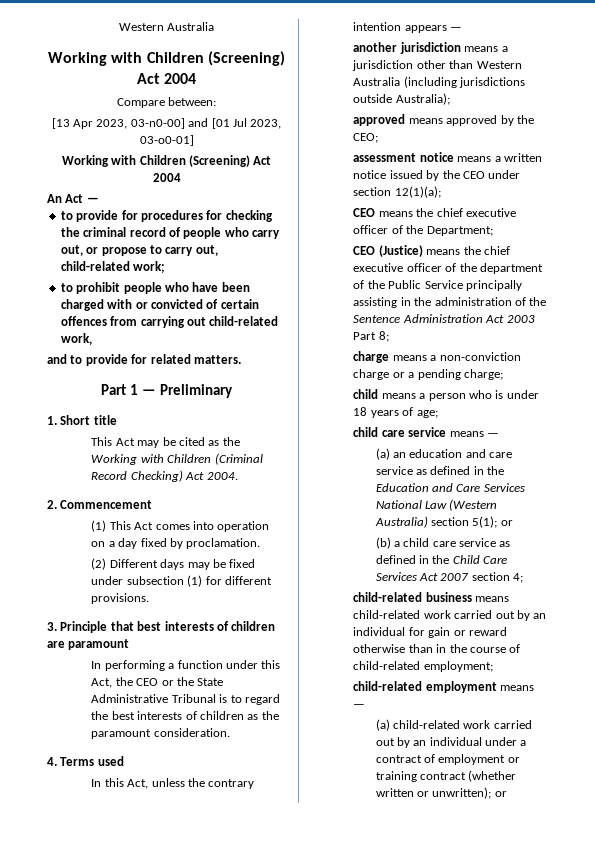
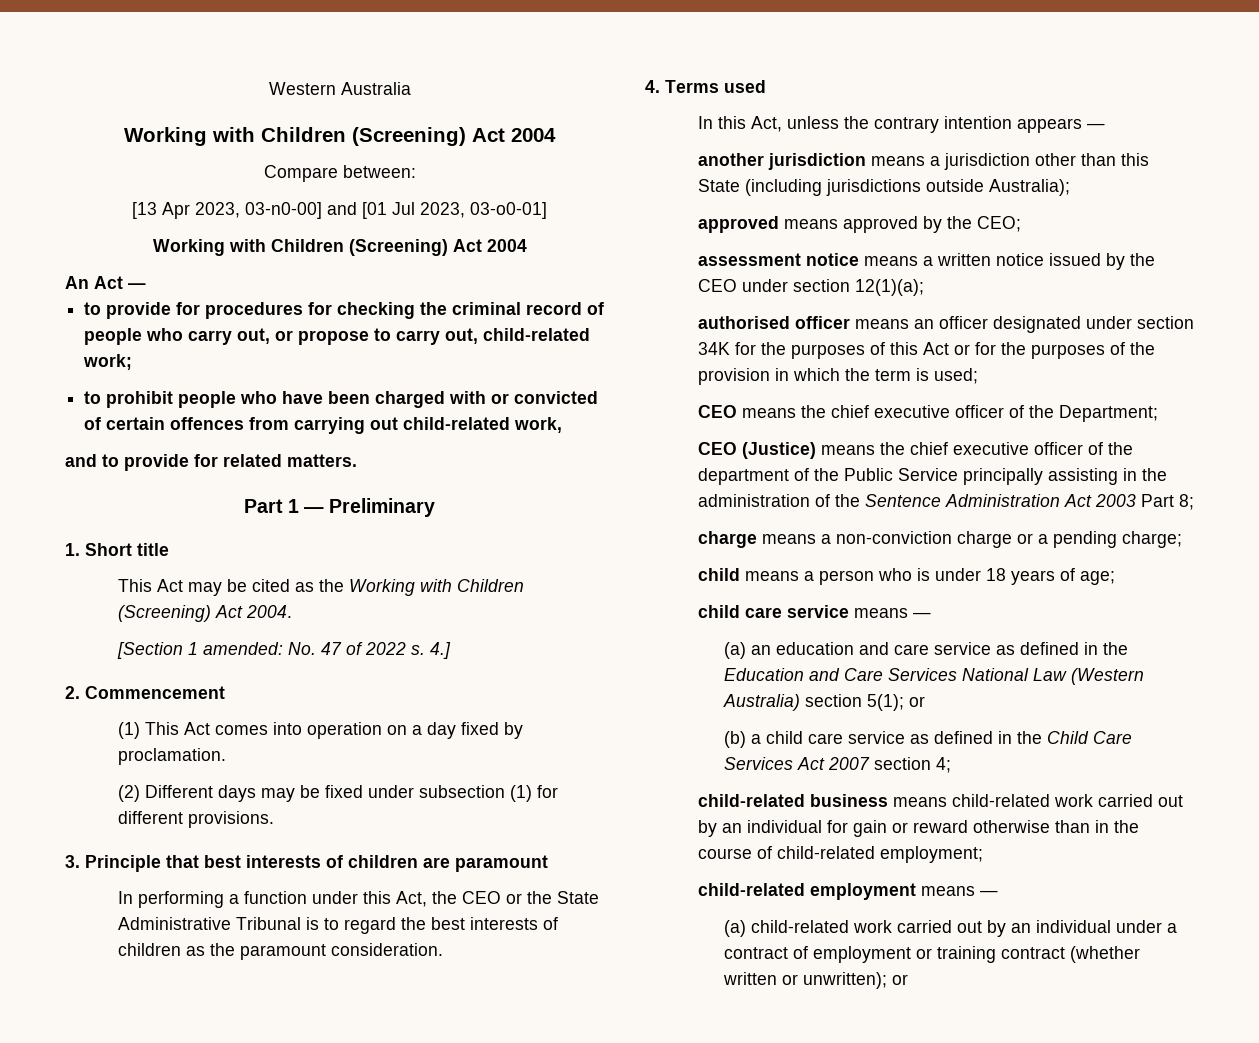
[214,453,263,465] [91,470,183,482] (Criminal Record Checking) -> [117,605,211,622] (Screening)
(238, 476) none -> [116,642,451,659] // [Section 1 amended: No. 47 of 2022 s. 4.]
[476,61,522,69] [353,77,401,86] Western Australia -> [1120,153,1149,166] [697,179,740,192] this State
(441, 192) none -> [697,316,1194,333] [697,342,1155,359] [697,368,978,385] // authorised officer means an officer designated under section 34K for the purposes of this Act or for the purposes of the provision in which the term is used;

